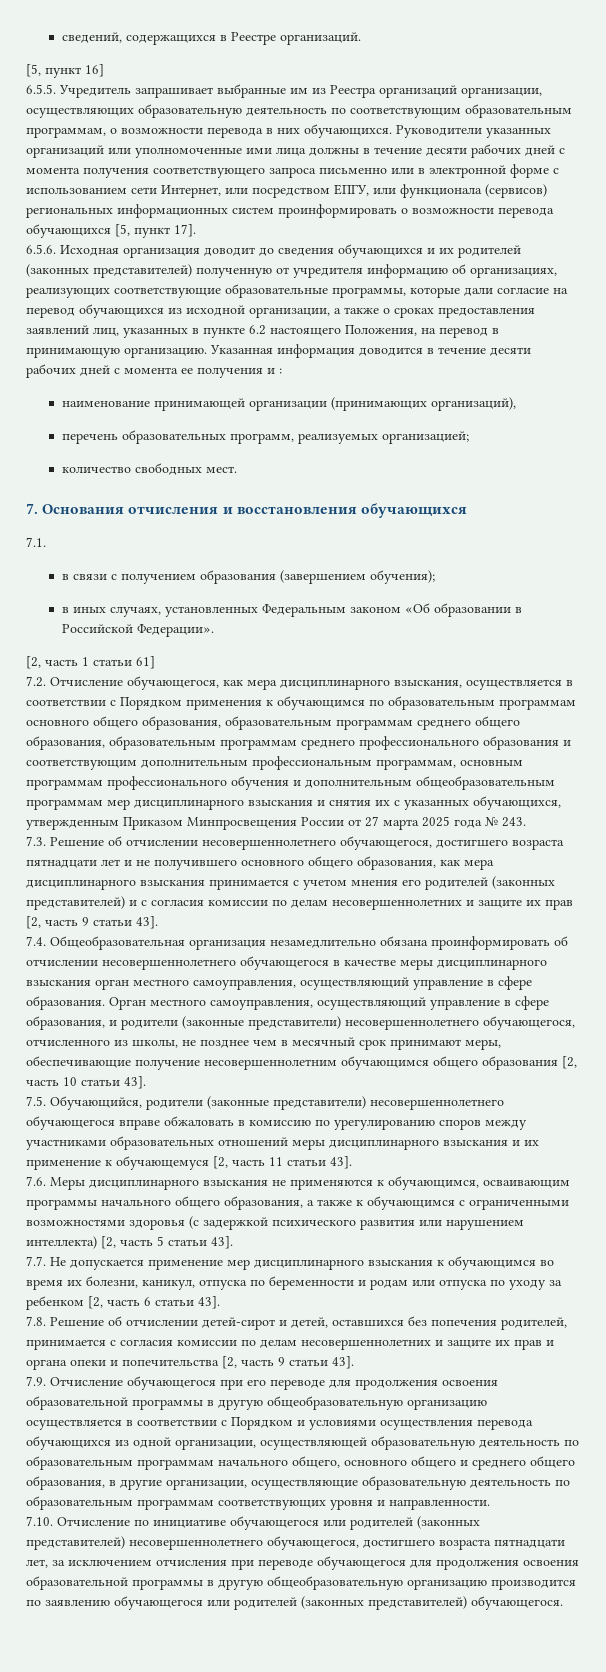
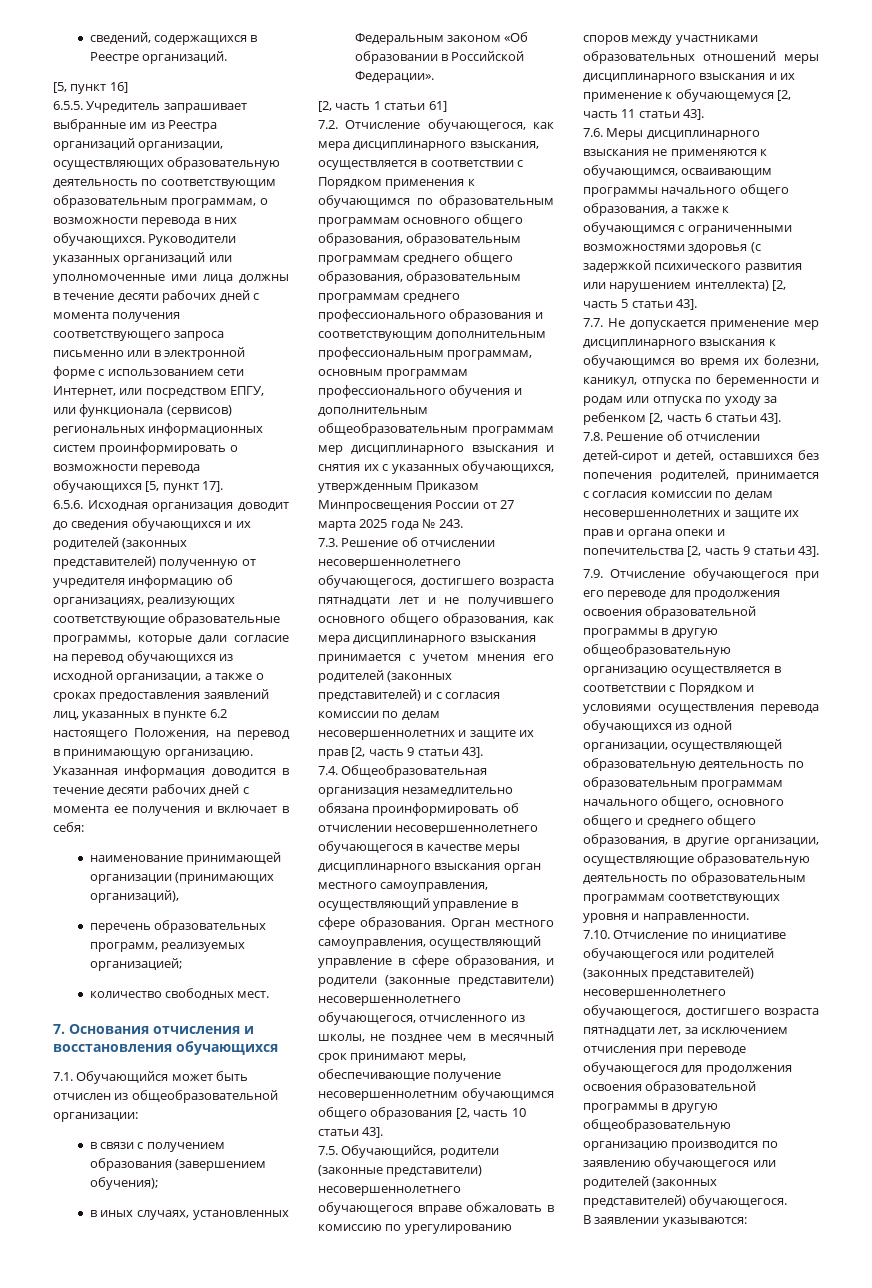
[279,368,282,374] : -> [217,806,289,813] [53,822,84,832] включает в себя:
(46, 542) none -> [76,1071,249,1084] [53,1090,278,1103] [53,1112,138,1122] Обучающийся может быть отчислен из общеобразовательной организации:
(563, 1603) none -> [583,1215,747,1227] // В заявлении указываются:

